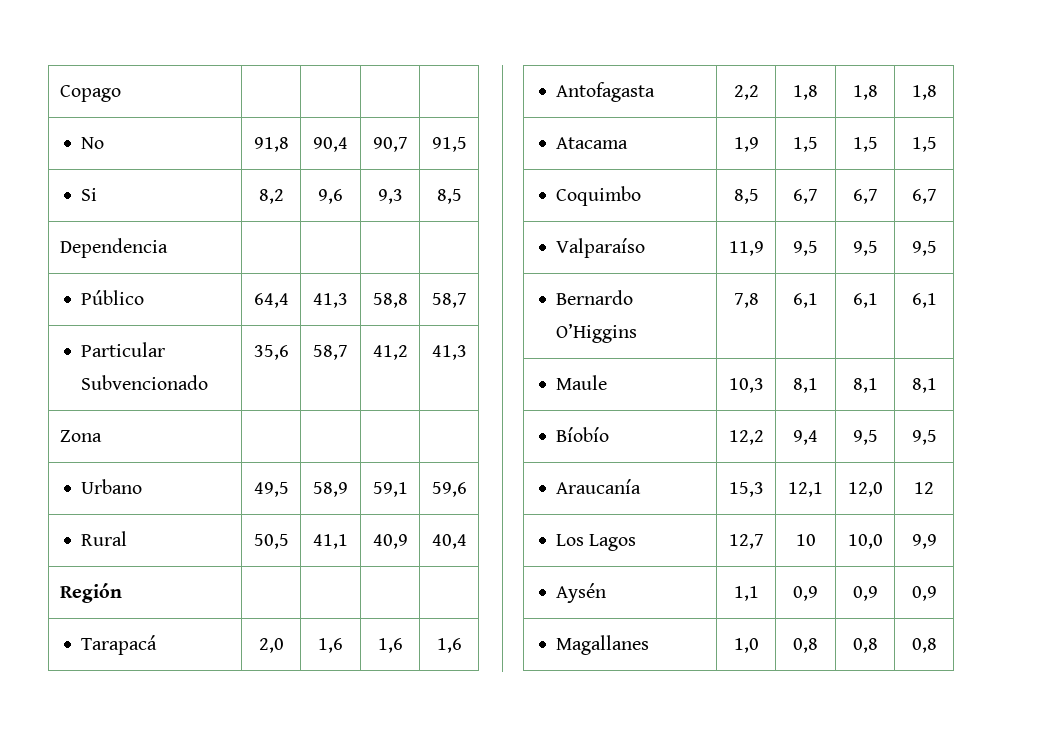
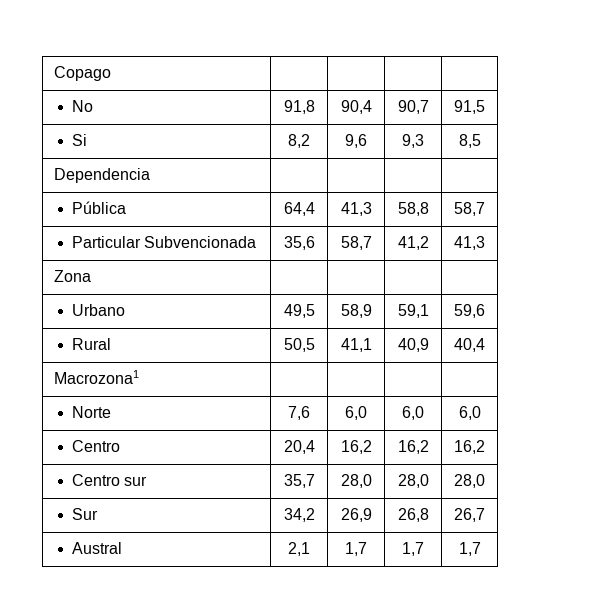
[81,290,145,305] Público -> [71,201,126,214] Pública
[81,375,209,390] Subvencionado -> [144,236,257,248] Subvencionada
[59,583,122,603] [81,635,158,655] [258,638,284,653] [318,638,343,653] [377,638,403,653] [436,638,462,653] [556,82,656,102] [733,85,759,100] [793,85,818,100] [852,85,878,100] [911,85,937,100] [556,137,629,149] [733,137,759,152] [793,137,818,152] [852,137,878,152] [911,137,937,152] [556,186,642,206] [733,189,759,204] [793,189,818,204] [852,189,878,204] [911,189,937,204] [556,238,646,258] [728,241,764,256] [793,241,818,256] [852,241,878,256] [911,241,937,256] [556,290,634,305] [556,323,638,343] [733,293,759,308] [793,293,818,308] [852,293,878,308] [911,293,937,308] [556,375,608,390] [728,378,764,393] [793,378,818,393] [852,378,878,393] [911,378,937,393] [556,427,610,442] [728,430,764,445] [793,430,818,445] [852,430,878,445] [911,430,937,445] [556,479,642,494] [728,482,764,497] [788,482,823,497] [847,482,883,497] [914,482,934,494] [556,534,637,551] [728,534,764,549] [795,534,816,546] [847,534,883,549] [911,534,937,549] [556,583,607,603] [733,586,759,601] [793,586,818,601] [852,586,878,601] [911,586,937,601] [556,635,650,655] [733,638,759,653] [793,638,818,653] [852,638,878,653] [911,638,937,653] Región | | | | // Tarapacá | 2,0 | 1,6 | 1,6 | 1,6 // Antofagasta | 2,2 | 1,8 | 1,8 | 1,8 // Atacama | 1,9 | 1,5 | 1,5 | 1,5 // Coquimbo | 8,5 | 6,7 | 6,7 | 6,7 // Valparaíso | 11,9 | 9,5 | 9,5 | 9,5 // Bernardo O’Higgins | 7,8 | 6,1 | 6,1 | 6,1 // Maule | 10,3 | 8,1 | 8,1 | 8,1 // Bíobío | 12,2 | 9,4 | 9,5 | 9,5 // Araucanía | 15,3 | 12,1 | 12,0 | 12 // Los Lagos | 12,7 | 10 | 10,0 | 9,9 // Aysén | 1,1 | 0,9 | 0,9 | 0,9 // Magallanes | 1,0 | 0,8 | 0,8 | 0,8 -> [54,370,140,384] [71,406,111,418] [288,406,310,420] [345,406,367,420] [402,406,424,420] [458,406,481,420] [71,440,120,452] [283,440,315,454] [340,440,372,454] [397,440,429,454] [454,440,485,454] [71,474,148,486] [283,474,315,488] [340,474,372,488] [397,474,429,488] [454,474,485,488] [71,508,98,520] [283,508,315,522] [340,508,372,522] [397,508,429,522] [454,508,485,522] [71,542,122,554] [288,542,310,556] [345,542,367,556] [402,542,424,556] [458,542,481,556] Macrozona1 | | | | // Norte | 7,6 | 6,0 | 6,0 | 6,0 // Centro | 20,4 | 16,2 | 16,2 | 16,2 // Centro sur | 35,7 | 28,0 | 28,0 | 28,0 // Sur | 34,2 | 26,9 | 26,8 | 26,7 // Austral | 2,1 | 1,7 | 1,7 | 1,7

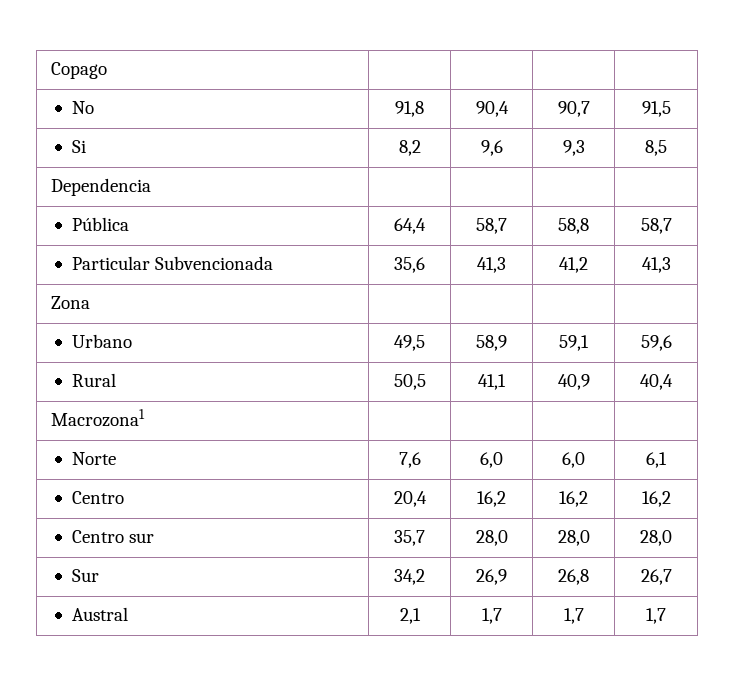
[340,202,372,216] 41,3 -> [476,218,507,234] 58,7
[340,236,372,250] 58,7 -> [477,257,506,273] 41,3
[458,406,481,420] 6,0 -> [646,452,667,468] 6,1

